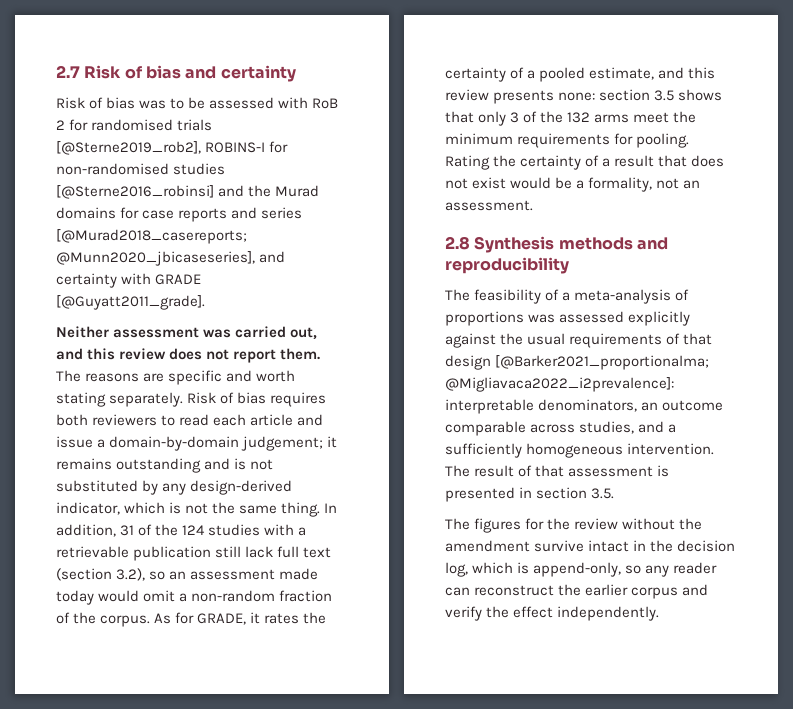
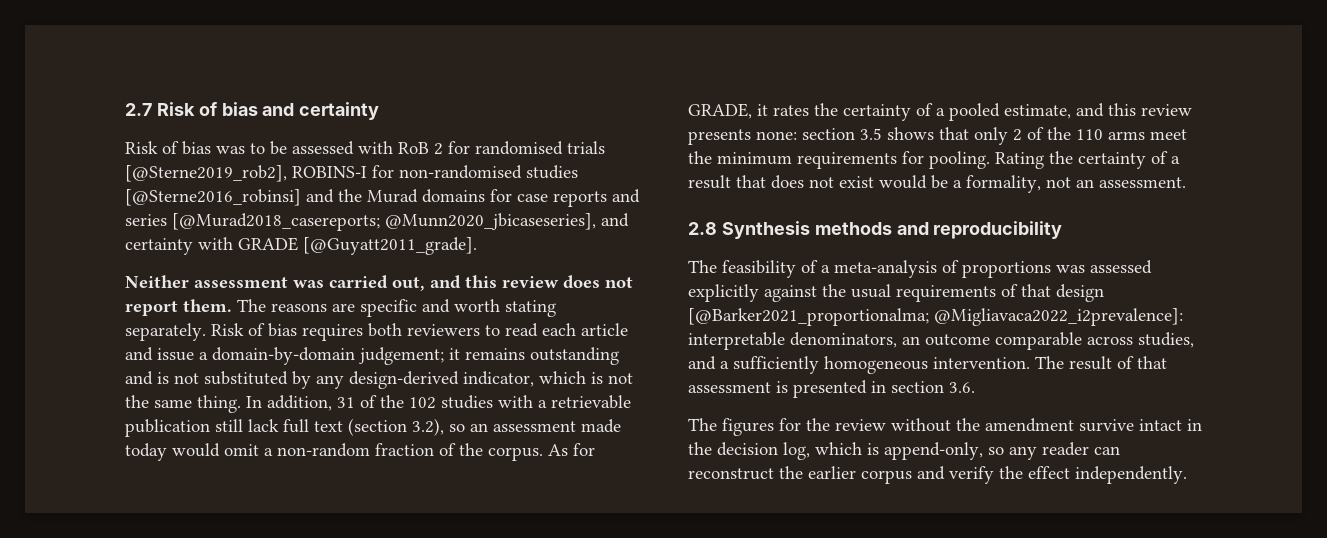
[182,525,206,535] 124 -> [409,397,436,409] 102
[510,111,591,123] 3 of the 132 -> [1013,127,1103,141] 2 of the 110
[591,488,615,499] 3.5. -> [949,382,975,393] 3.6.

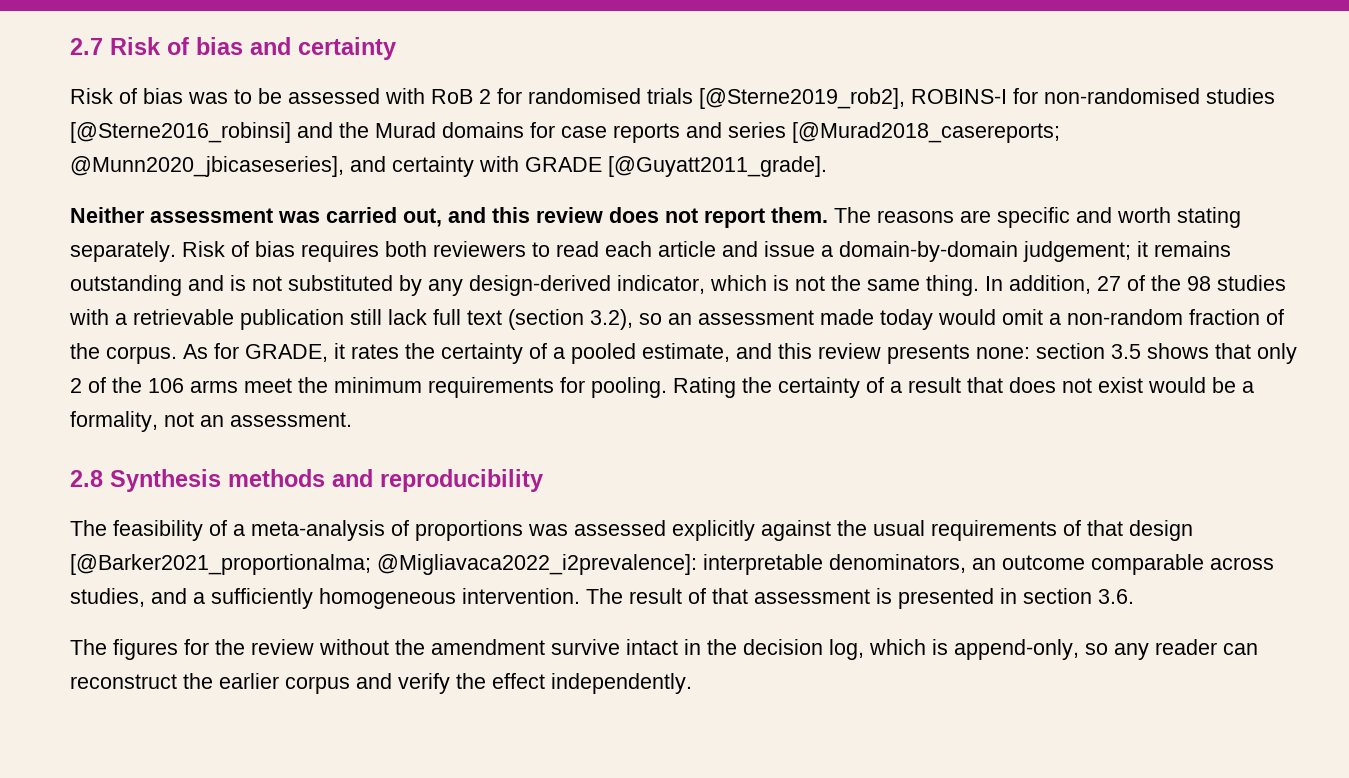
[337,395,436,409] 31 of the 102 -> [1097,275,1211,291] 27 of the 98
[1076,129,1103,140] 110 -> [148,378,184,393] 106

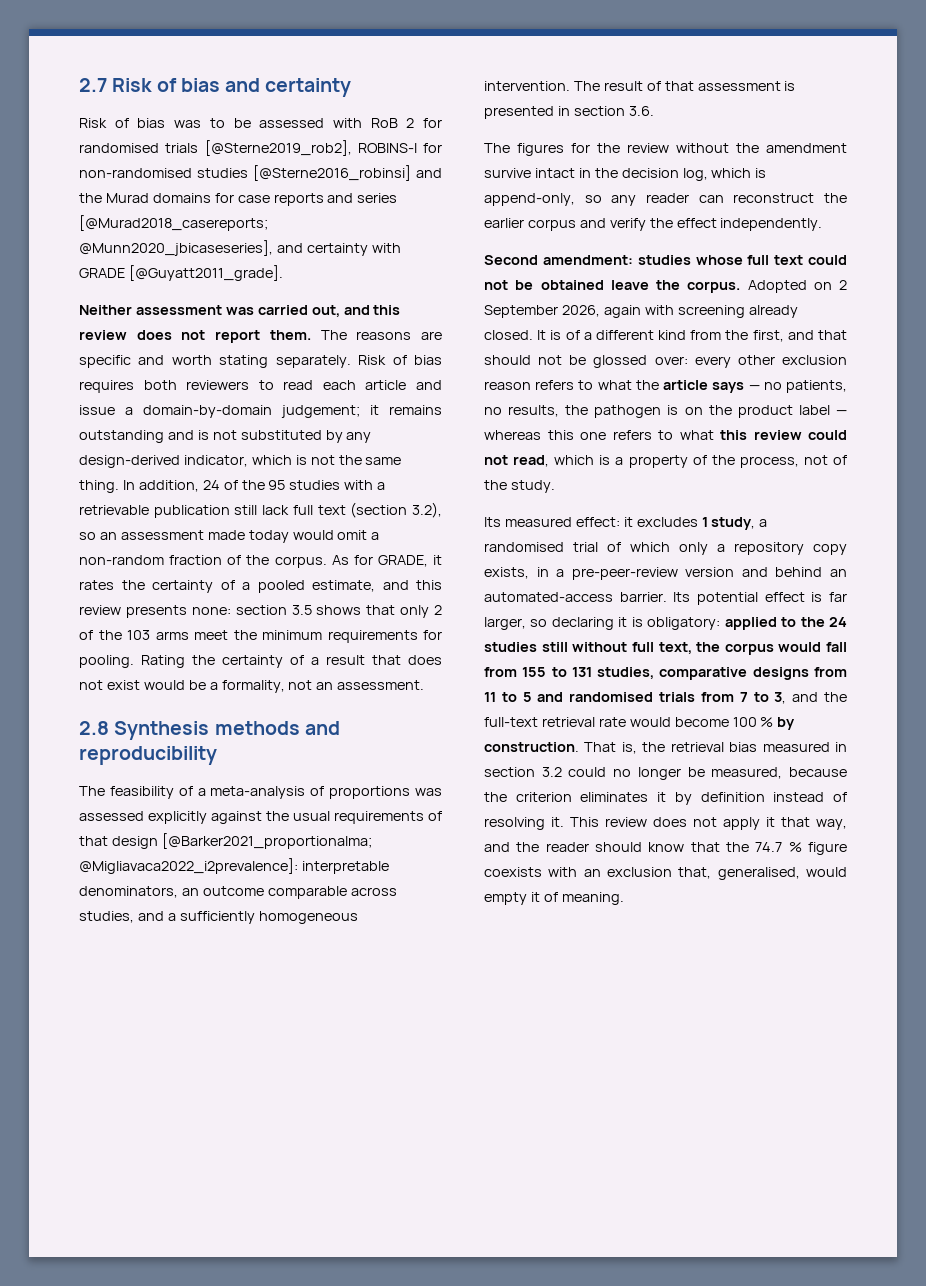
[1097,275,1211,291] 27 of the 98 -> [202,480,286,490] 24 of the 95
[148,378,184,393] 106 -> [127,630,150,640] 103
(692, 683) none -> [484,255,847,265] [484,280,847,293] [484,305,798,318] [484,330,847,342] [484,355,847,368] [484,380,847,393] [484,405,847,418] [484,430,847,440] [484,455,847,468] [484,480,555,493] [484,517,768,530] [484,542,847,555] [484,567,847,580] [484,592,847,605] [484,617,847,630] [484,642,847,655] [484,667,847,680] [484,692,847,704] [484,717,796,730] [484,742,848,754] [484,767,847,780] [484,792,847,805] [484,817,847,830] [484,842,847,855] [484,867,847,880] [484,892,624,905] // Second amendment: studies whose full text could not be obtained leave the corpus. Adopted on 2 September 2026, again with screening already closed. It is of a different kind from the first, and that should not be glossed over: every other exclusion reason refers to what the article says — no patients, no results, the pathogen is on the product label — whereas this one refers to what this review could not read, which is a property of the process, not of the study. // Its measured effect: it excludes 1 study, a randomised trial of which only a repository copy exists, in a pre-peer-review version and behind an automated-access barrier. Its potential effect is far larger, so declaring it is obligatory: applied to the 24 studies still without full text, the corpus would fall from 155 to 131 studies, comparative designs from 11 to 5 and randomised trials from 7 to 3, and the full-text retrieval rate would become 100 % by construction. That is, the retrieval bias measured in section 3.2 could no longer be measured, because the criterion eliminates it by definition instead of resolving it. This review does not apply it that way, and the reader should know that the 74.7 % figure coexists with an exclusion that, generalised, would empty it of meaning.

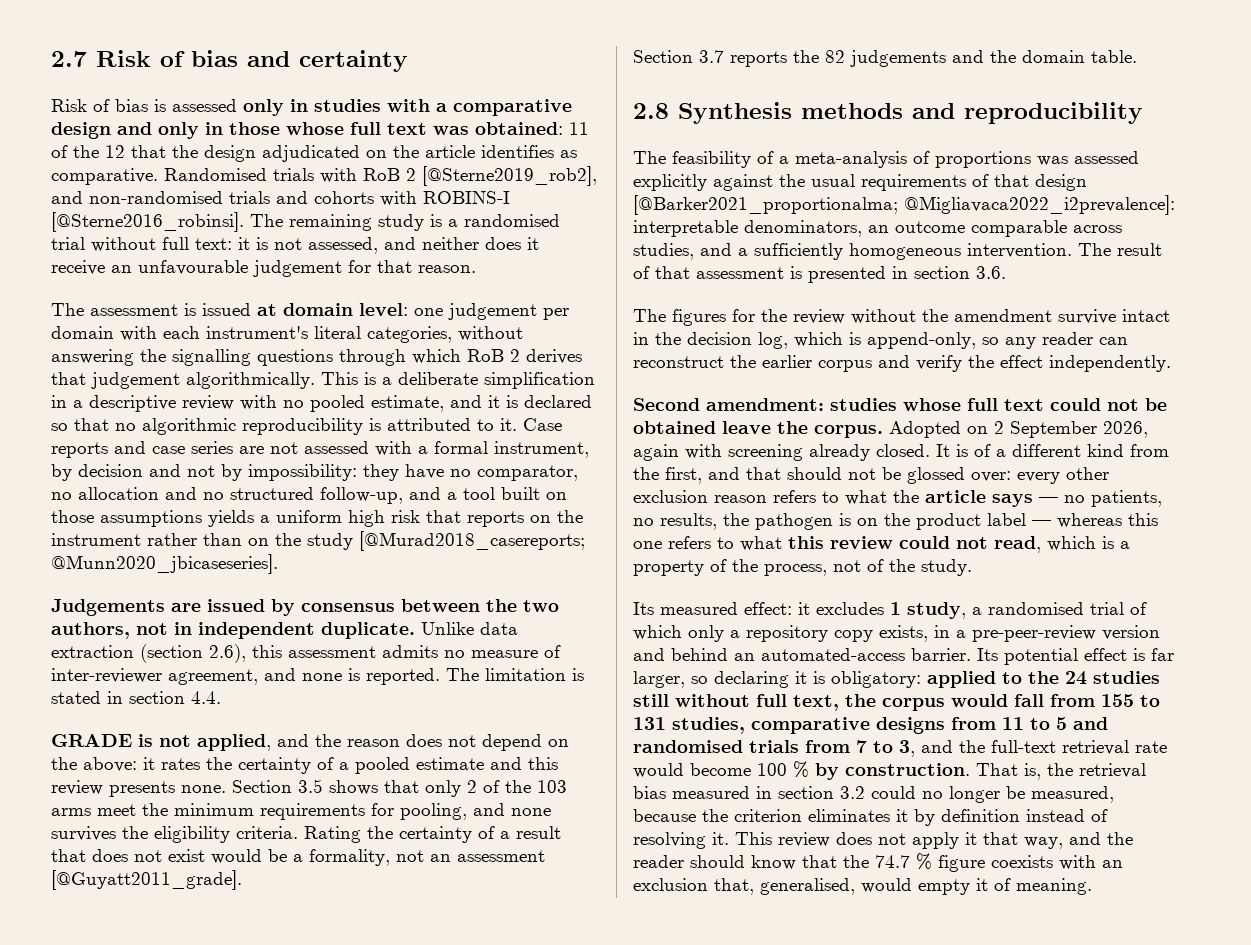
[174,118,442,128] [79,140,442,156] [79,165,442,181] [79,193,398,206] [79,215,268,231] [79,240,401,256] [79,265,283,281] [79,305,401,317] [79,330,443,343] [79,355,443,368] [79,380,442,393] [79,405,442,418] [79,430,372,443] [79,455,402,468] [79,480,386,493] [79,502,443,518] [79,530,380,543] [79,555,428,568] was to be assessed with RoB 2 for randomised trials [@Sterne2019_rob2], ROBINS-I for non-randomised studies [@Sterne2016_robinsi] and the Murad domains for case reports and series [@Murad2018_casereports; @Munn2020_jbicaseseries], and certainty with GRADE [@Guyatt2011_grade]. // Neither assessment was carried out, and this review does not report them. The reasons are specific and worth stating separately. Risk of bias requires both reviewers to read each article and issue a domain-by-domain judgement; it remains outstanding and is not substituted by any design-derived indicator, which is not the same thing. In addition, 24 of the 95 studies with a retrievable publication still lack full text (section 3.2), so an assessment made today would omit a non-random fraction of the corpus. As for GRADE, -> [154,99,572,116] [51,122,589,139] [51,145,577,162] [51,166,597,186] [51,191,510,206] [51,212,560,232] [51,237,539,254] [51,260,476,277] [51,303,569,320] [51,326,523,343] [51,349,582,366] [51,372,595,389] [51,395,592,412] [51,418,562,435] [51,441,589,458] [51,464,578,481] [51,487,567,504] [51,510,583,527] [51,531,585,551] [51,554,278,574] [51,599,559,616] [51,622,518,639] [51,644,561,663] [51,668,584,685] [51,691,221,704] [51,734,569,751] [51,757,137,772] is assessed only in studies with a comparative design and only in those whose full text was obtained: 11 of the 12 that the design adjudicated on the article identifies as comparative. Randomised trials with RoB 2 [@Sterne2019_rob2], and non-randomised trials and cohorts with ROBINS-I [@Sterne2016_robinsi]. The remaining study is a randomised trial without full text: it is not assessed, and neither does it receive an unfavourable judgement for that reason. // The assessment is issued at domain level: one judgement per domain with each instrument's literal categories, without answering the signalling questions through which RoB 2 derives that judgement algorithmically. This is a deliberate simplification in a descriptive review with no pooled estimate, and it is declared so that no algorithmic reproducibility is attributed to it. Case reports and case series are not assessed with a formal instrument, by decision and not by impossibility: they have no comparator, no allocation and no structured follow-up, and a tool built on those assumptions yields a uniform high risk that reports on the instrument rather than on the study [@Murad2018_casereports; @Munn2020_jbicaseseries]. // Judgements are issued by consensus between the two authors, not in independent duplicate. Unlike data extraction (section 2.6), this assessment admits no measure of inter-reviewer agreement, and none is reported. The limitation is stated in section 4.4. // GRADE is not applied, and the reason does not depend on the above:
[312,580,375,592] estimate, -> [416,757,484,770] estimate
[191,605,287,615] none: section -> [181,780,292,793] none. Section
[79,655,134,668] pooling. -> [400,803,551,820] [51,826,298,843] pooling, and none survives the eligibility criteria.
[337,680,425,690] assessment. -> [457,850,545,862] [51,870,242,890] [633,50,1137,67] assessment [@Guyatt2011_grade]. // Section 3.7 reports the 82 judgements and the domain table.

